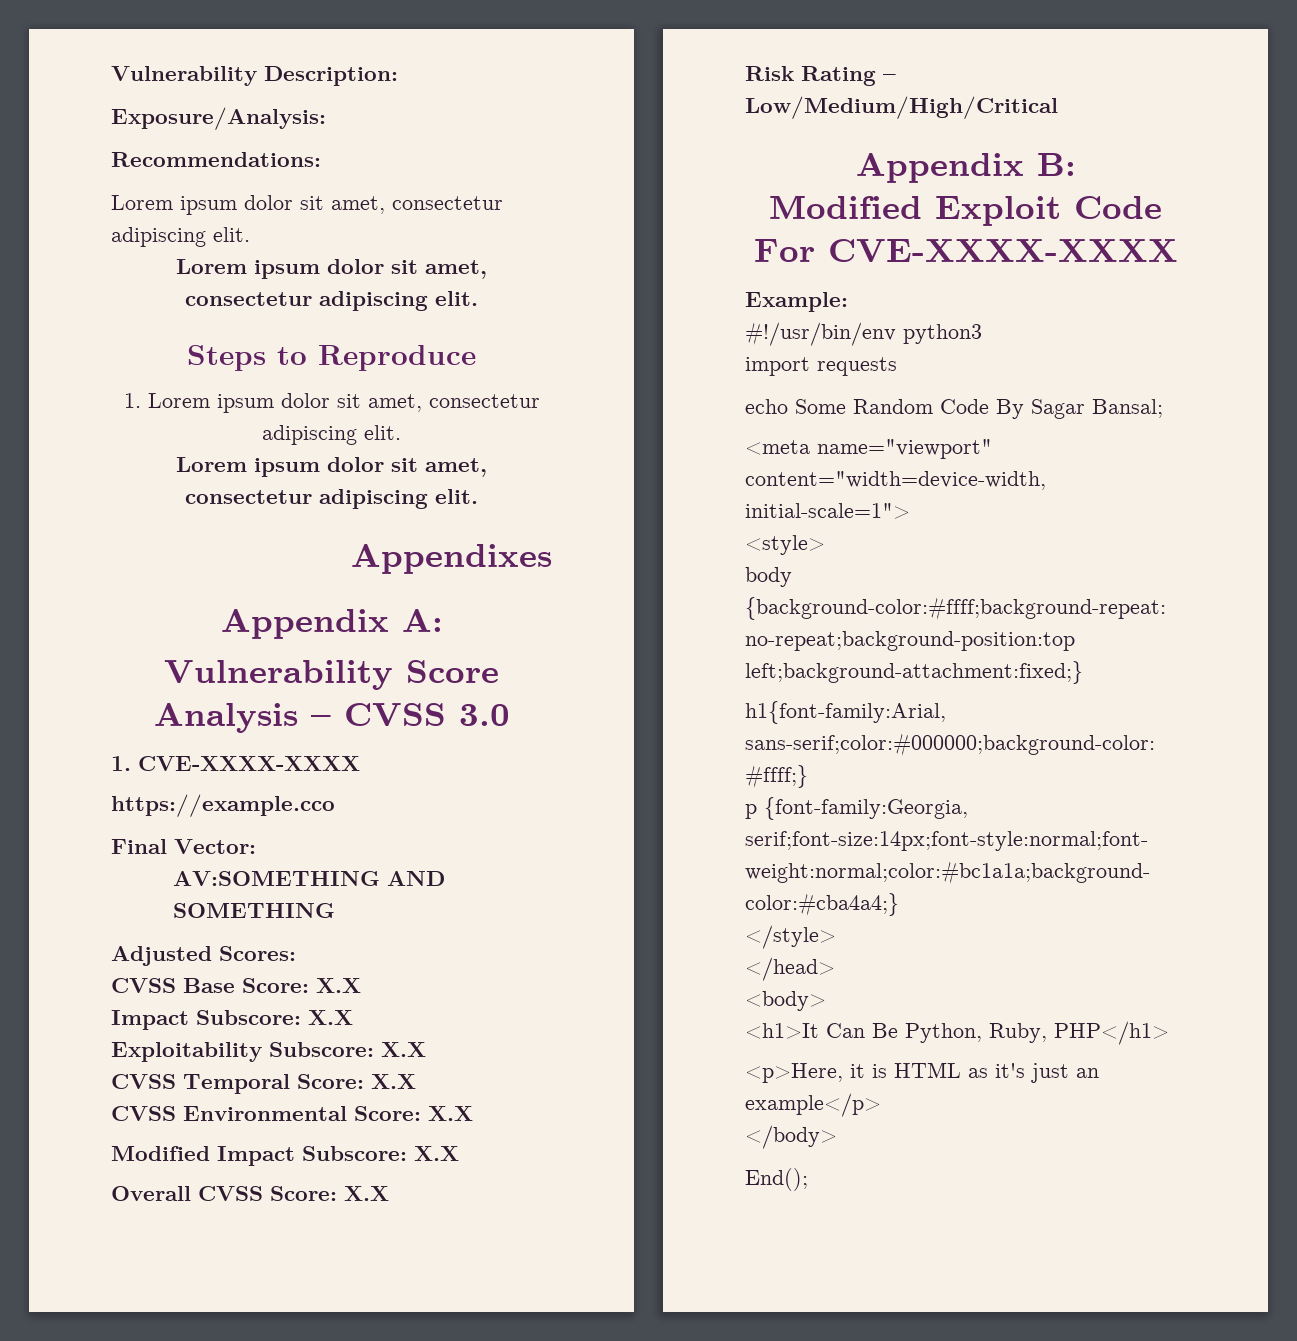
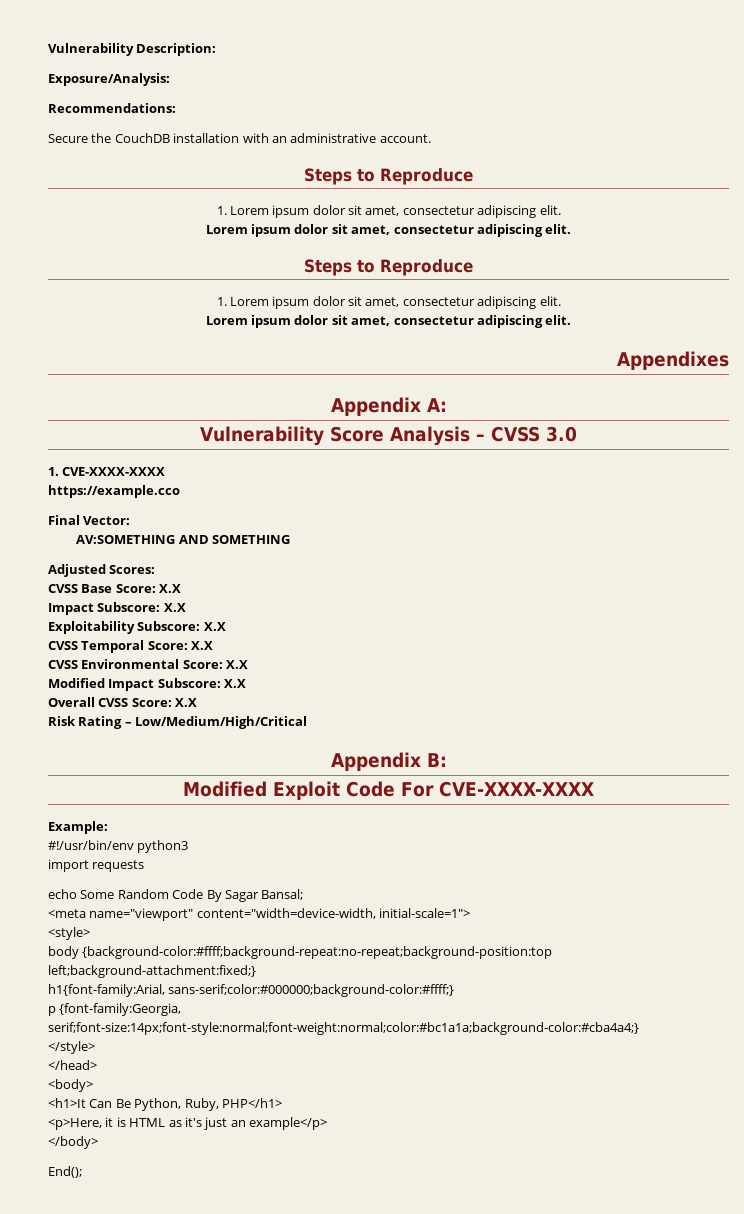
(321, 159) none -> [48,133,431,143] [304,168,473,185] [216,206,227,215] Secure the CouchDB installation with an administrative account. // Steps to Reproduce // 1.

